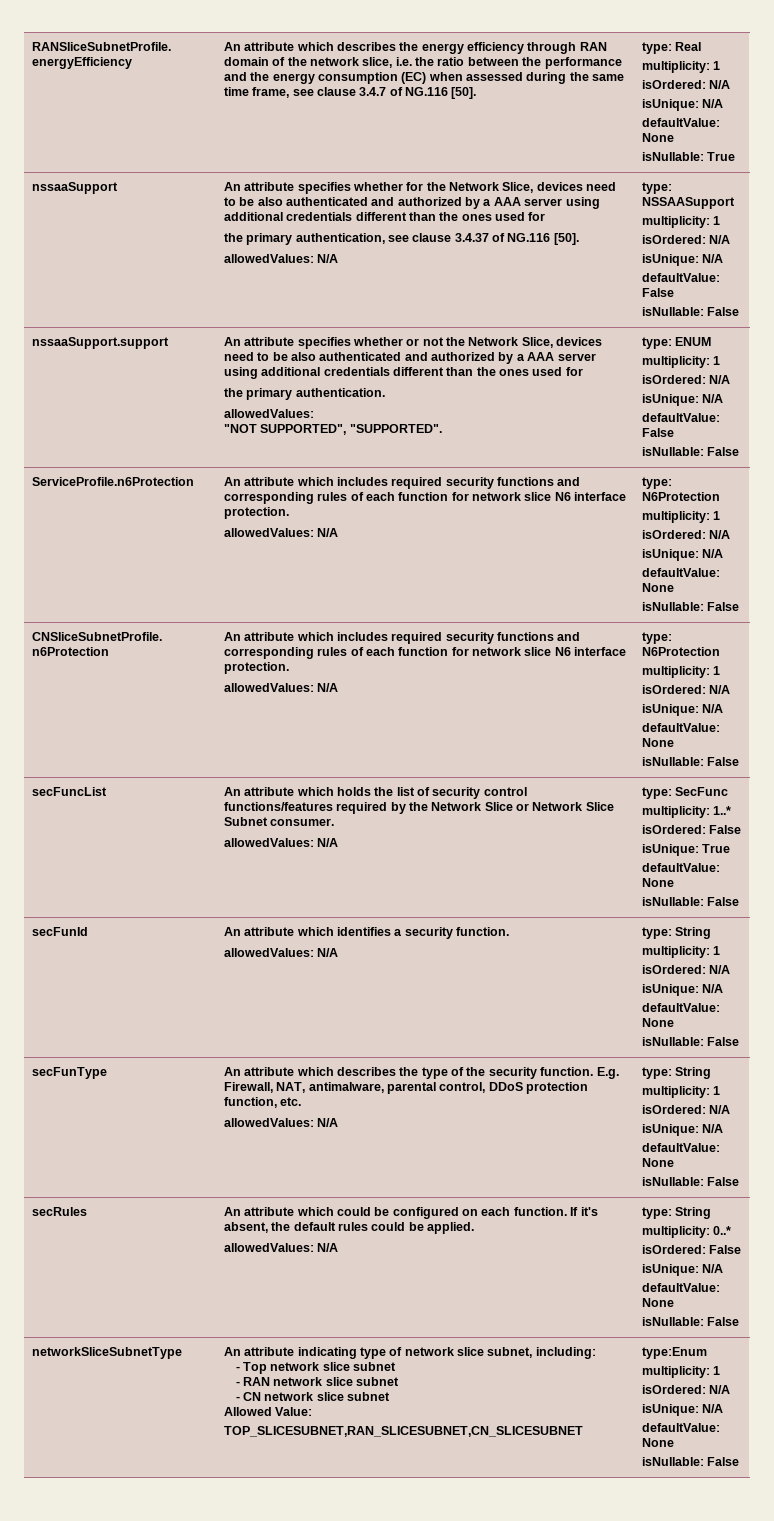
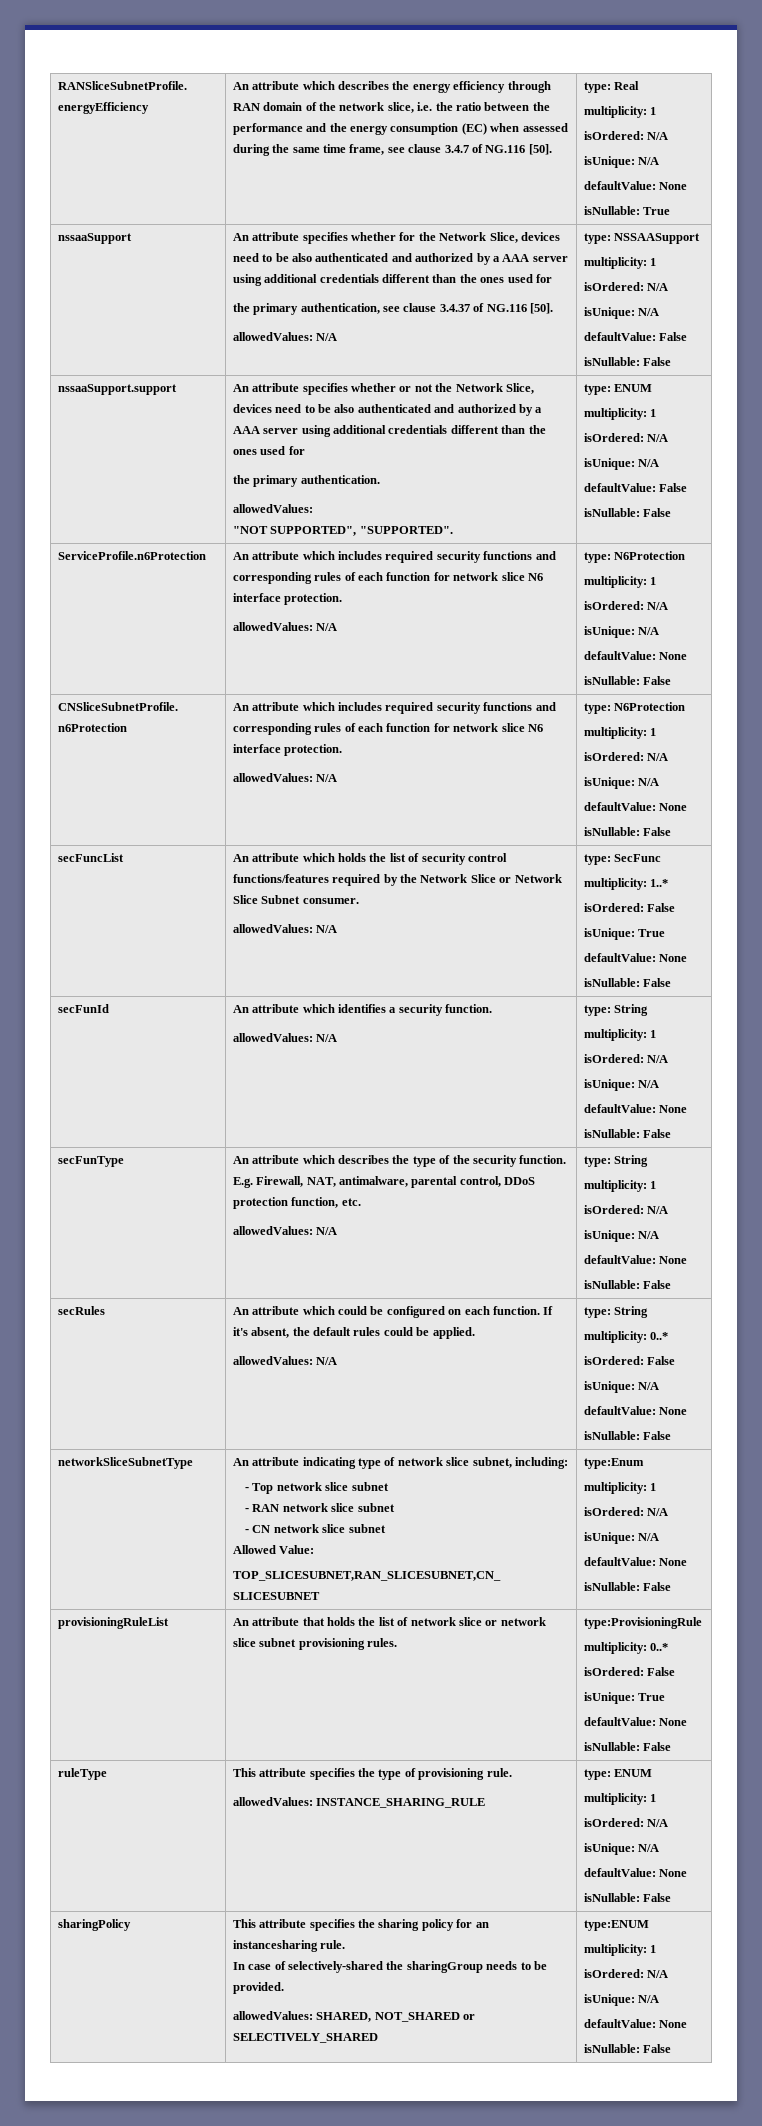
(740, 1461) none -> [57,1617,169,1629] [232,1617,546,1626] [232,1638,398,1650] [583,1617,702,1629] [583,1642,669,1654] [583,1667,676,1676] [583,1692,666,1704] [583,1717,688,1726] [583,1742,672,1751] [57,1768,107,1780] [232,1768,512,1780] [232,1797,486,1808] [583,1769,653,1780] [583,1793,657,1805] [583,1818,669,1827] [583,1843,660,1855] [583,1868,688,1877] [583,1893,672,1902] [57,1919,131,1931] [232,1919,489,1931] [232,1940,346,1952] [232,1961,547,1973] [232,1982,284,1994] [232,2011,476,2022] [232,2033,378,2043] [583,1920,649,1931] [583,1944,657,1956] [583,1969,669,1978] [583,1994,660,2006] [583,2019,688,2028] [583,2044,672,2053] // provisioningRuleList | An attribute that holds the list of network slice or network slice subnet provisioning rules. | type:ProvisioningRule // multiplicity: 0..* // isOrdered: False // isUnique: True // defaultValue: None // isNullable: False // ruleType | This attribute specifies the type of provisioning rule. // allowedValues: INSTANCE_SHARING_RULE | type: ENUM // multiplicity: 1 // isOrdered: N/A // isUnique: N/A // defaultValue: None // isNullable: False // sharingPolicy | This attribute specifies the sharing policy for an instancesharing rule. // In case of selectively-shared the sharingGroup needs to be provided. // allowedValues: SHARED, NOT_SHARED or SELECTIVELY_SHARED | type:ENUM // multiplicity: 1 // isOrdered: N/A // isUnique: N/A // defaultValue: None // isNullable: False

